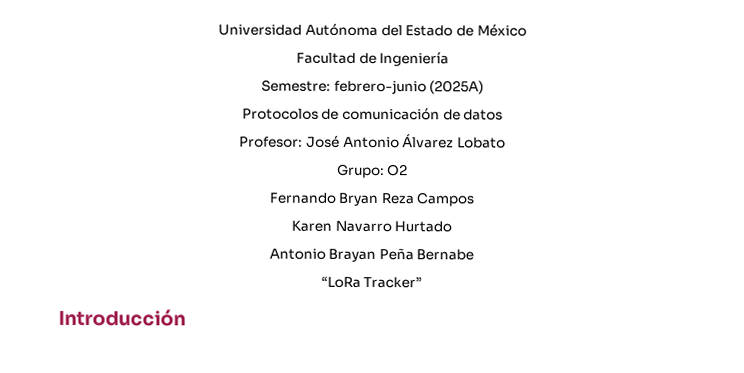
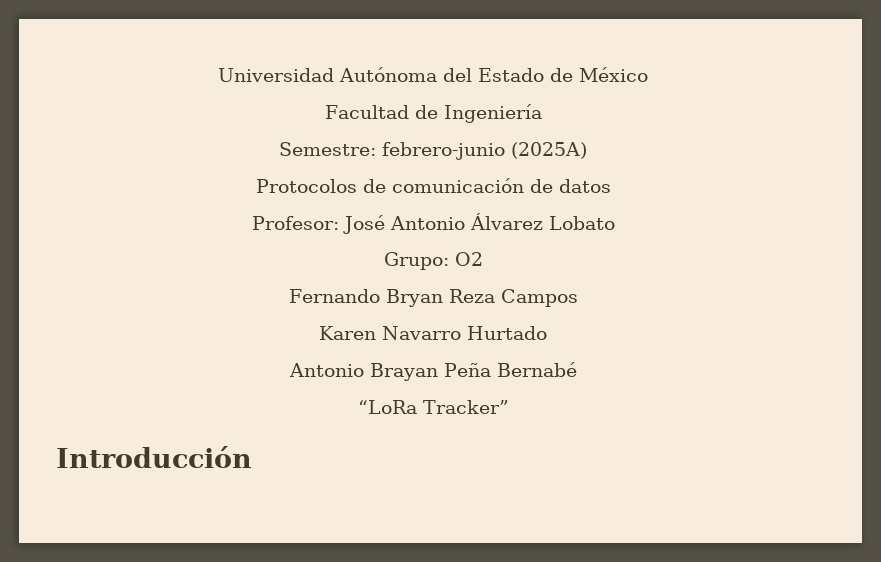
[416,249,475,261] Bernabe -> [496,362,577,377] Bernabé

